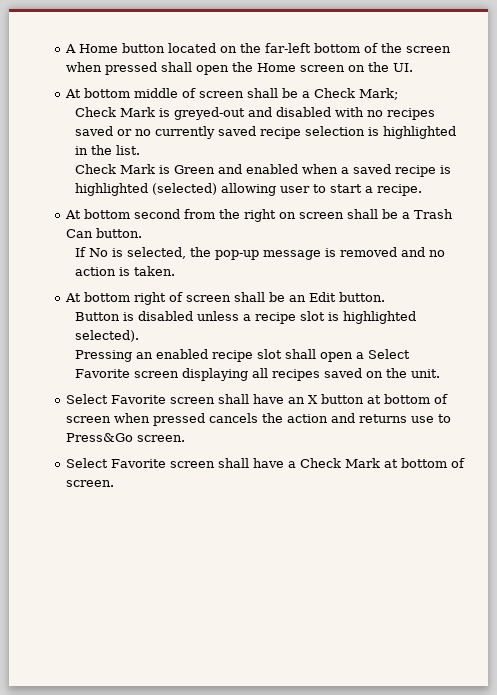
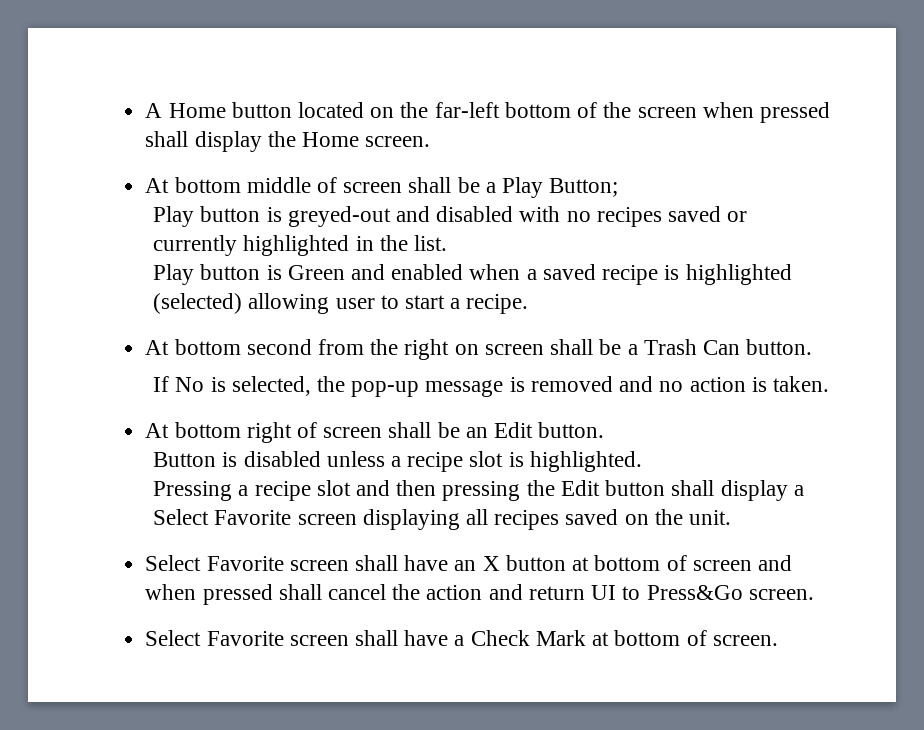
[195,65,229,75] open -> [194,131,262,152] display
[299,62,413,72] screen on the UI. -> [365,136,431,147] screen.
[313,88,398,100] [75,107,156,117] Check Mark; // Check Mark -> [502,177,619,198] [153,206,261,227] Play Button; // Play button
[135,126,380,139] no currently saved recipe selection is -> [153,235,238,256] currently
[75,164,156,174] Check Mark -> [153,264,261,285] Play button
[343,311,417,324] [75,330,140,342] highlighted selected). -> [529,451,642,472] highlighted.
[136,349,354,362] an enabled recipe slot shall open -> [238,480,788,501] a recipe slot and then pressing the Edit button shall display
[113,413,258,426] when pressed cancels -> [757,555,792,571] [145,584,387,605] and when pressed shall cancel
[358,414,434,423] returns use -> [528,585,617,600] return UI

